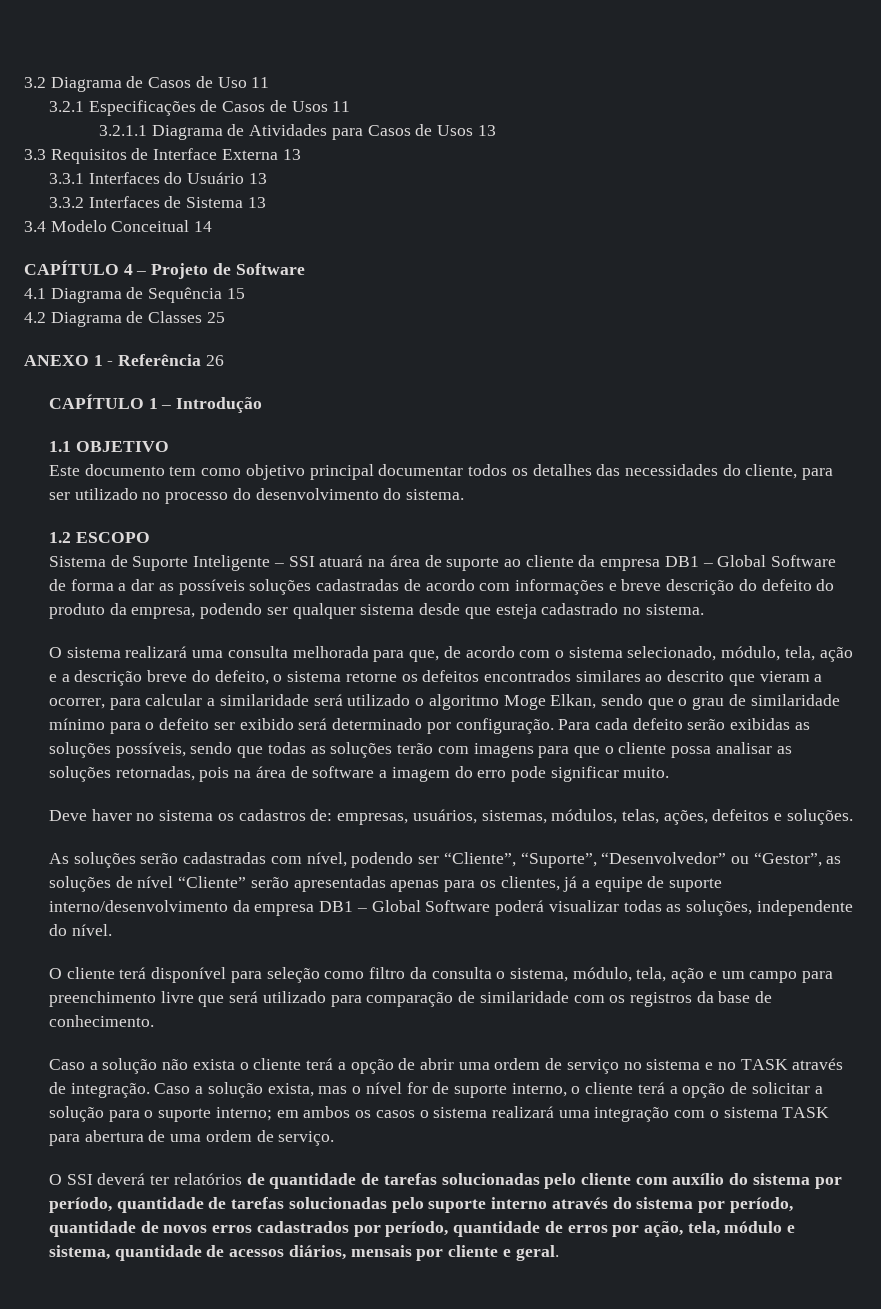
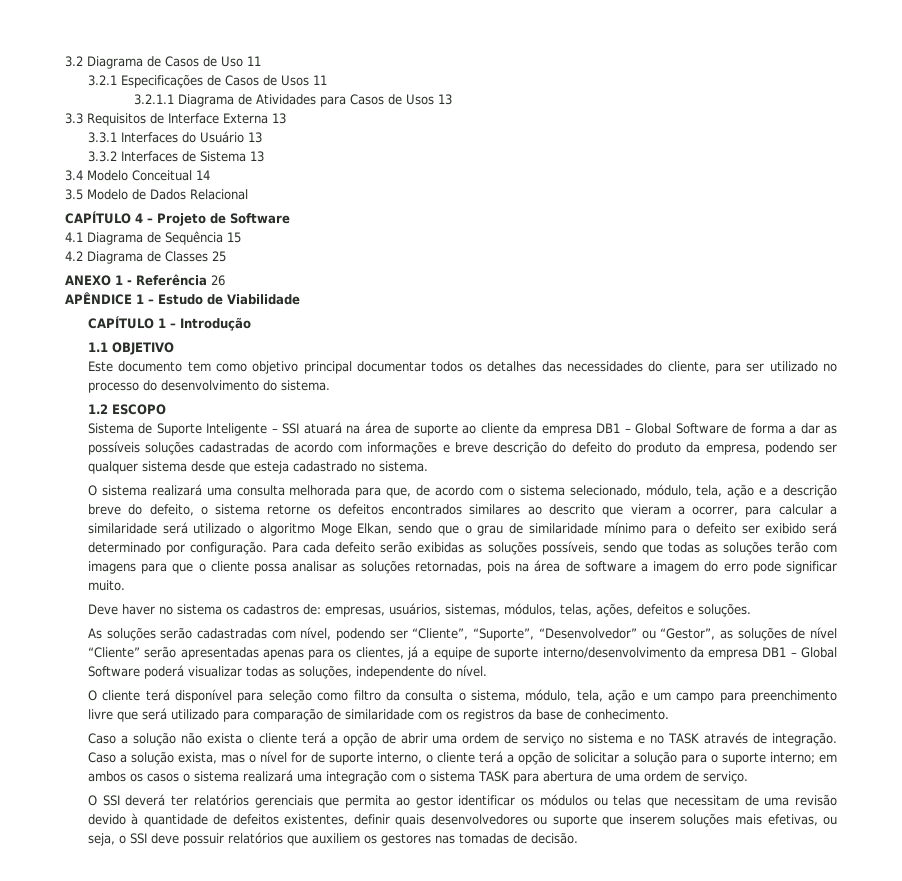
(213, 226) none -> [65,189,248,200] // 3.5 Modelo de Dados Relacional
(224, 360) none -> [65,292,300,305] // APÊNDICE 1 – Estudo de Viabilidade
[246,1173,842,1189] [49,1197,793,1213] [49,1221,796,1237] [49,1245,559,1261] de quantidade de tarefas solucionadas pelo cliente com auxílio do sistema por período, quantidade de tarefas solucionadas pelo suporte interno através do sistema por período, quantidade de novos erros cadastrados por período, quantidade de erros por ação, tela, módulo e sistema, quantidade de acessos diários, mensais por cliente e geral. -> [254,794,837,808] [87,813,837,827] [87,832,578,846] gerenciais que permita ao gestor identificar os módulos ou telas que necessitam de uma revisão devido à quantidade de defeitos existentes, definir quais desenvolvedores ou suporte que inserem soluções mais efetivas, ou seja, o SSI deve possuir relatórios que auxiliem os gestores nas tomadas de decisão.

